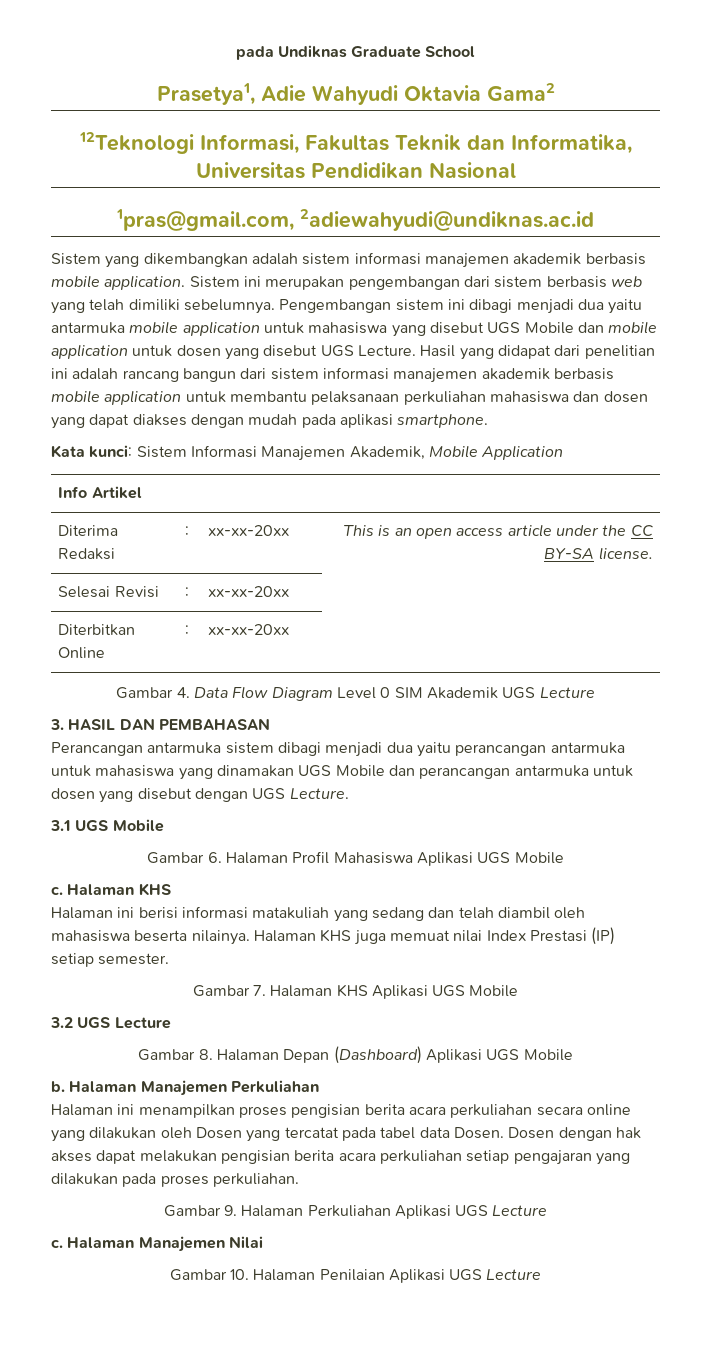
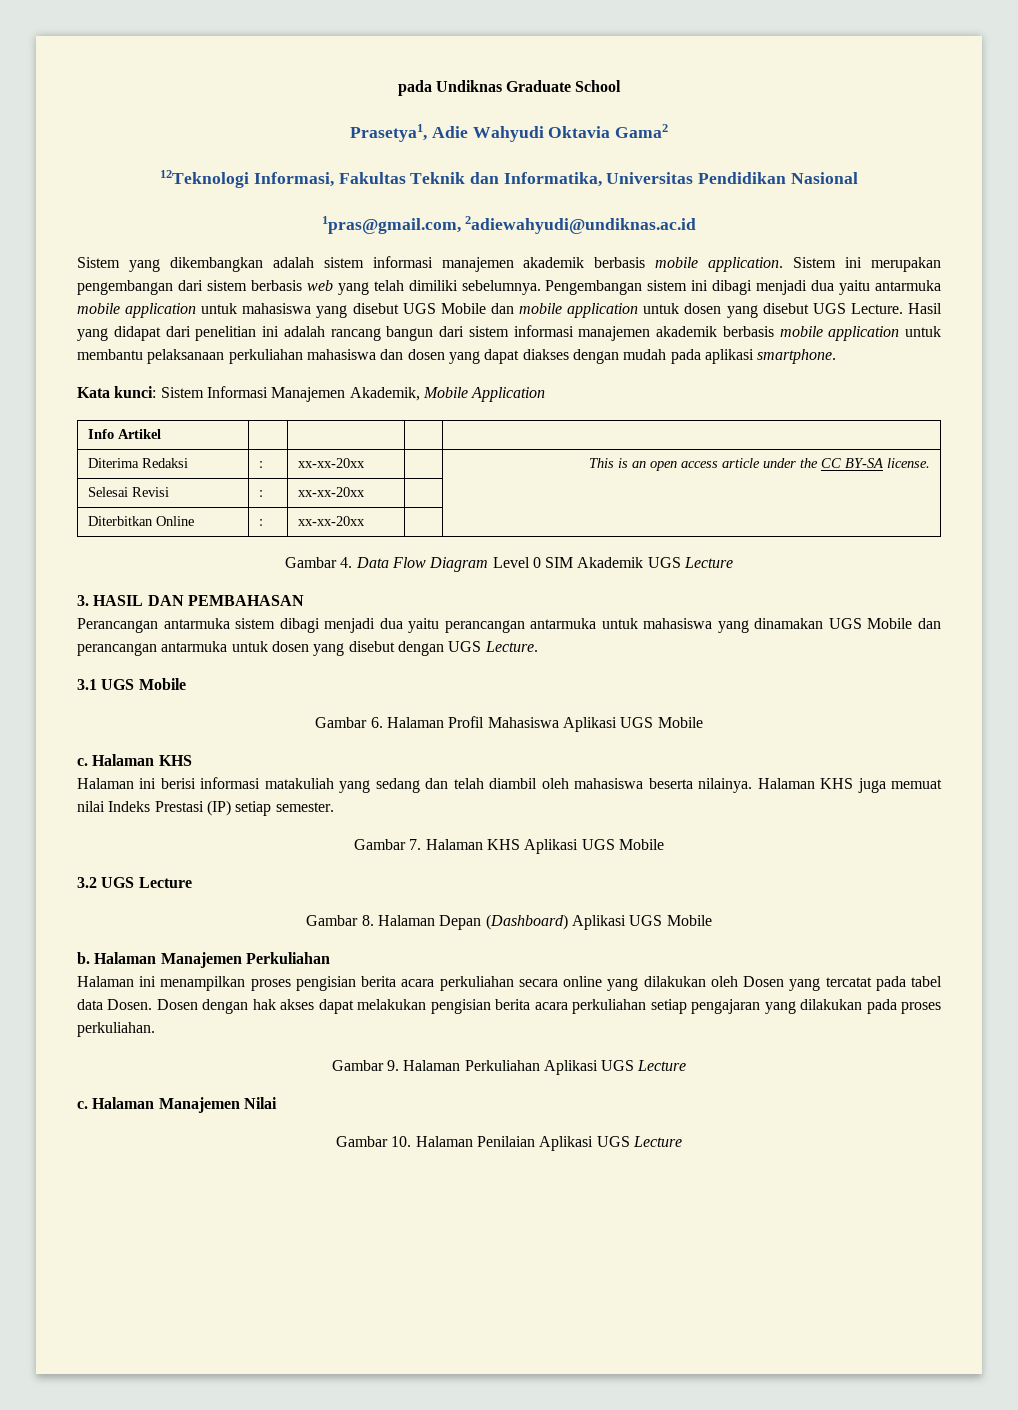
[486,930,526,941] Index -> [108,801,151,812] Indeks

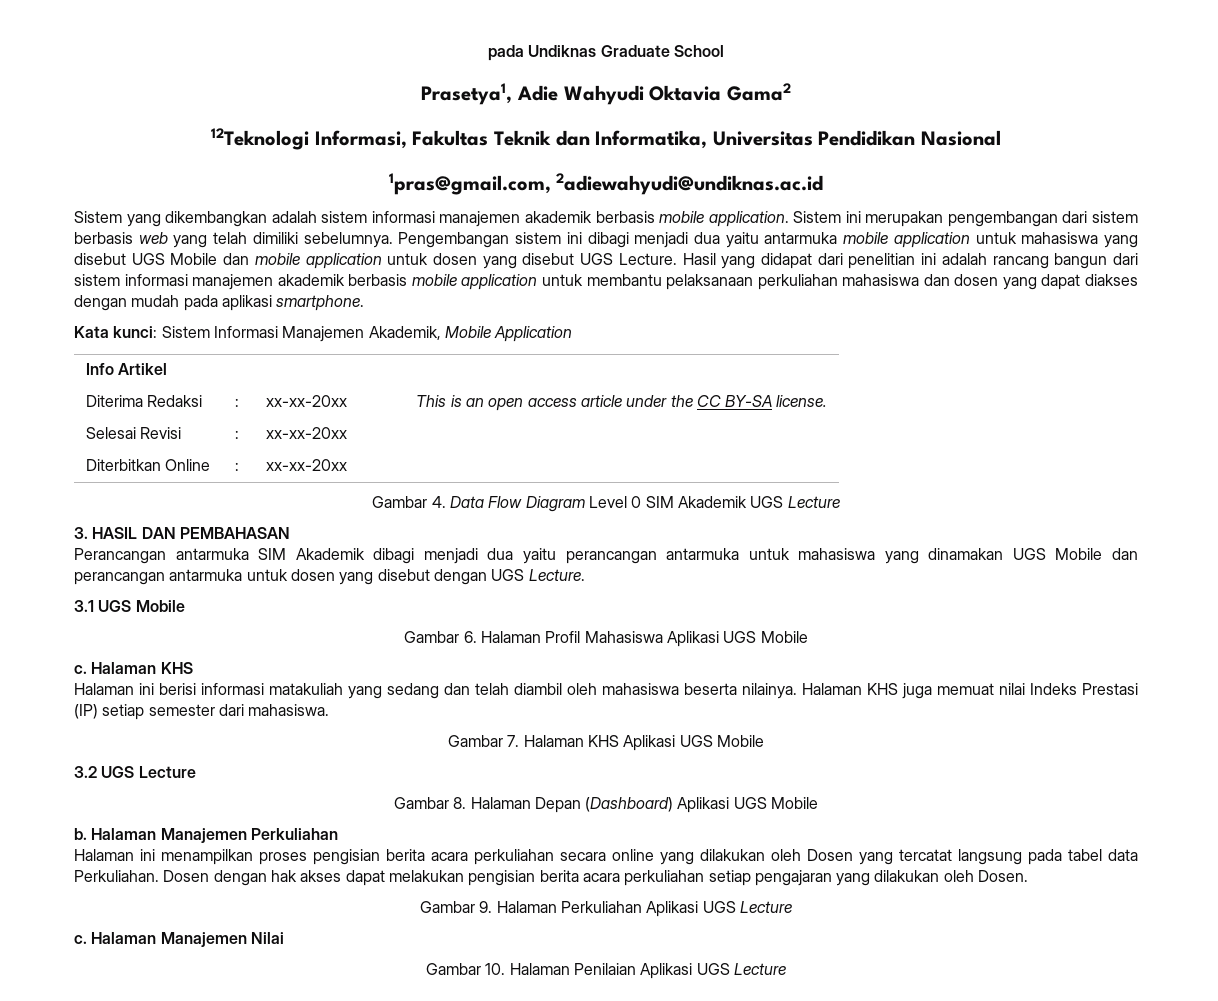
[235,618,276,629] sistem -> [258,548,365,560] SIM Akademik
[275,802,334,812] semester. -> [148,704,330,716] semester dari mahasiswa.
(872, 982) none -> [958,849,1022,865] langsung
[107,999,153,1010] Dosen. -> [74,870,159,882] Perkuliahan.
[866,999,942,1014] [77,1022,155,1037] pada proses perkuliahan. -> [943,870,1029,882] oleh Dosen.

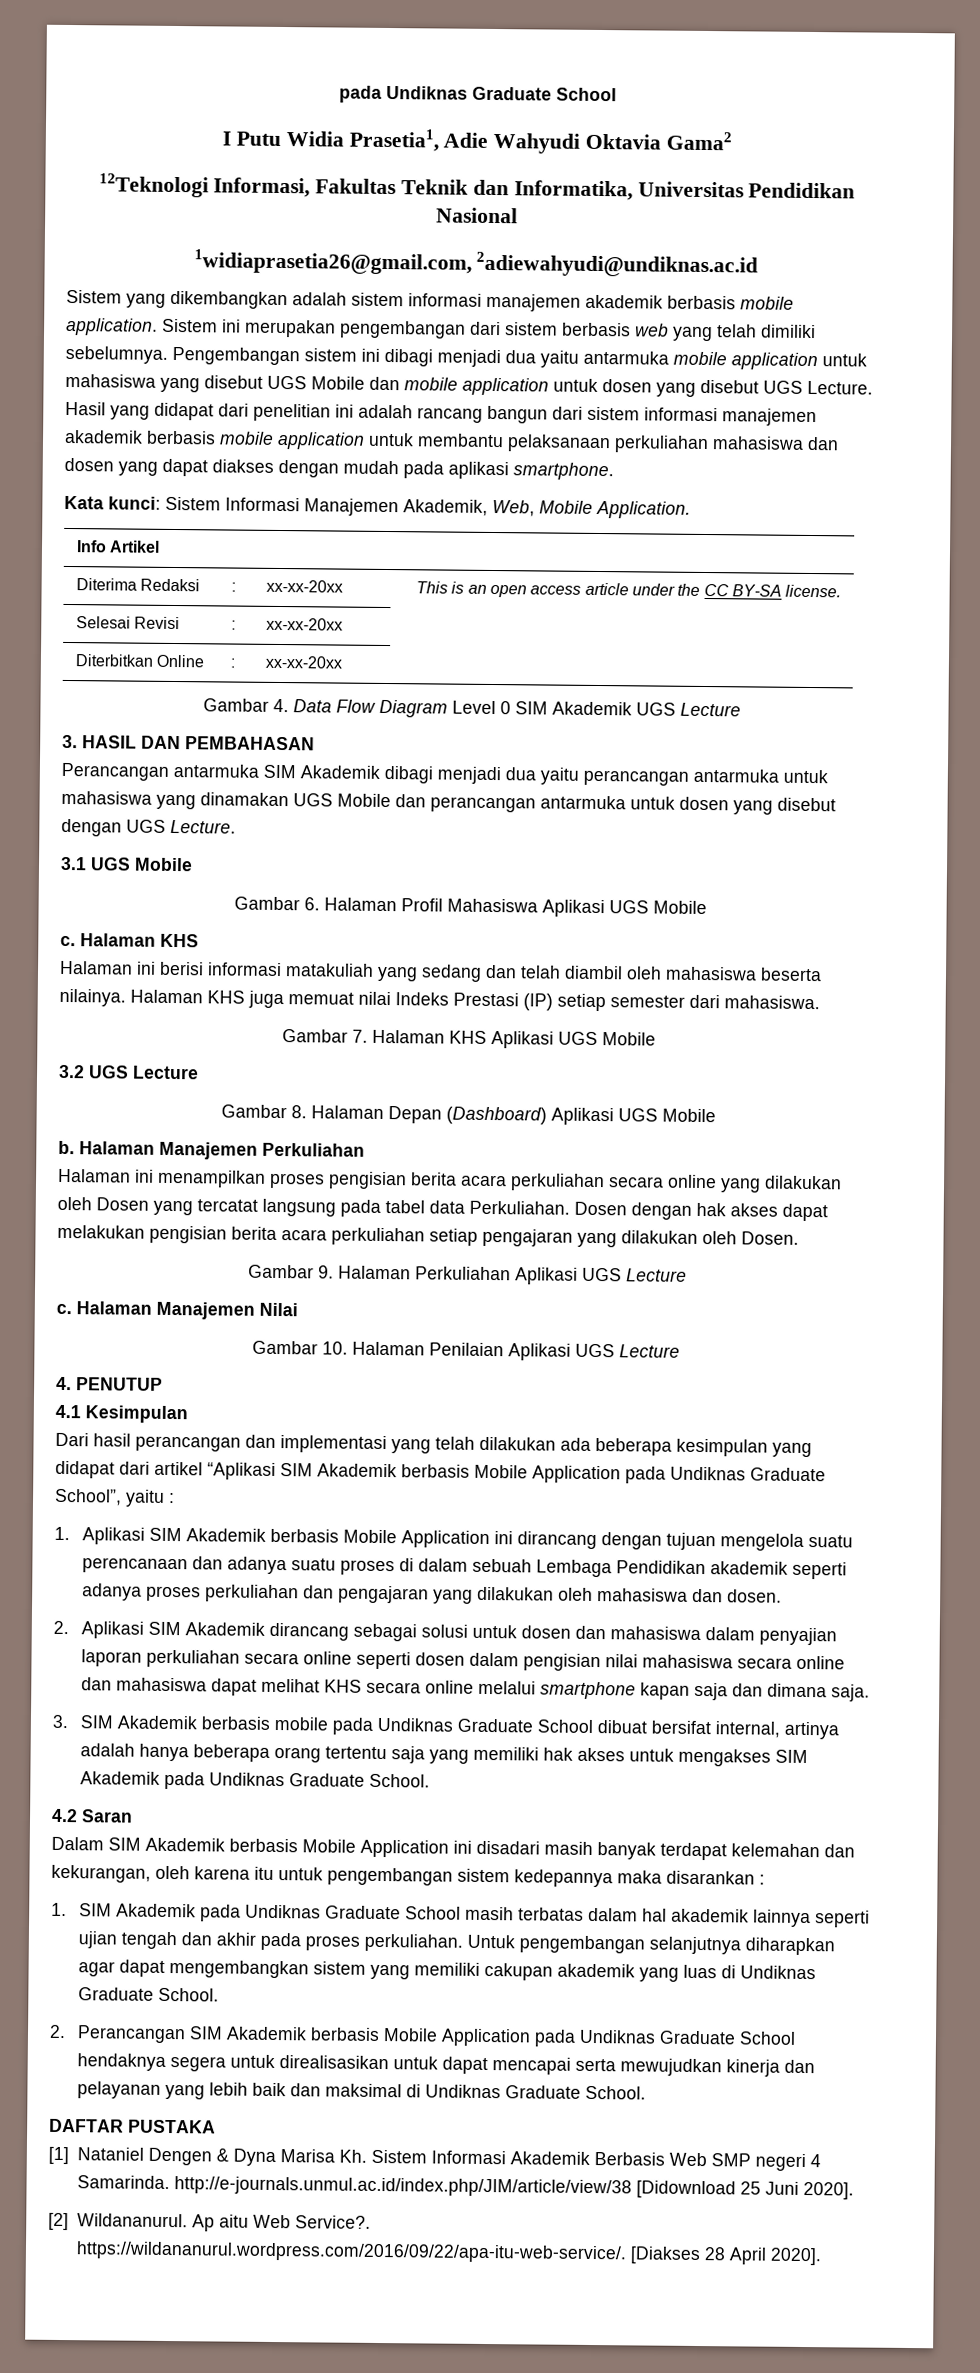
[421,83,513,105] Prasetya1, -> [222,128,439,152] I Putu Widia Prasetia1,
[388,173,551,195] 1pras@gmail.com, -> [193,249,472,275] 1widiaprasetia26@gmail.com,
[444,326,573,342] Mobile Application -> [492,499,691,519] Web, Mobile Application.
(786, 969) none -> [56,1376,163,1391] [55,1404,188,1424] [55,1432,812,1458] [55,1460,826,1484] [54,1488,175,1507] [54,1526,853,1551] [81,1556,847,1580] [81,1583,782,1604] [53,1620,837,1646] [80,1649,845,1672] [80,1677,870,1702] [52,1714,839,1740] [79,1743,808,1767] [79,1771,430,1790] [51,1808,133,1823] [51,1836,855,1861] [51,1864,765,1888] [51,1902,870,1928] [77,1931,835,1956] [77,1959,816,1982] [77,1987,219,2002] [49,2024,796,2047] [76,2053,815,2077] [76,2081,646,2100] [49,2118,216,2134] [48,2146,821,2172] [76,2175,854,2200] [48,2212,371,2232] [75,2241,822,2266] // 4. PENUTUP // 4.1 Kesimpulan // Dari hasil perancangan dan implementasi yang telah dilakukan ada beberapa kesimpulan yang didapat dari artikel “Aplikasi SIM Akademik berbasis Mobile Application pada Undiknas Graduate School”, yaitu : // 1. Aplikasi SIM Akademik berbasis Mobile Application ini dirancang dengan tujuan mengelola suatu perencanaan dan adanya suatu proses di dalam sebuah Lembaga Pendidikan akademik seperti adanya proses perkuliahan dan pengajaran yang dilakukan oleh mahasiswa dan dosen. // 2. Aplikasi SIM Akademik dirancang sebagai solusi untuk dosen dan mahasiswa dalam penyajian laporan perkuliahan secara online seperti dosen dalam pengisian nilai mahasiswa secara online dan mahasiswa dapat melihat KHS secara online melalui smartphone kapan saja dan dimana saja. // 3. SIM Akademik berbasis mobile pada Undiknas Graduate School dibuat bersifat internal, artinya adalah hanya beberapa orang tertentu saja yang memiliki hak akses untuk mengakses SIM Akademik pada Undiknas Graduate School. // 4.2 Saran // Dalam SIM Akademik berbasis Mobile Application ini disadari masih banyak terdapat kelemahan dan kekurangan, oleh karena itu untuk pengembangan sistem kedepannya maka disarankan : // 1. SIM Akademik pada Undiknas Graduate School masih terbatas dalam hal akademik lainnya seperti ujian tengah dan akhir pada proses perkuliahan. Untuk pengembangan selanjutnya diharapkan agar dapat mengembangkan sistem yang memiliki cakupan akademik yang luas di Undiknas Graduate School. // 2. Perancangan SIM Akademik berbasis Mobile Application pada Undiknas Graduate School hendaknya segera untuk direalisasikan untuk dapat mencapai serta mewujudkan kinerja dan pelayanan yang lebih baik dan maksimal di Undiknas Graduate School. // DAFTAR PUSTAKA // [1] Nataniel Dengen & Dyna Marisa Kh. Sistem Informasi Akademik Berbasis Web SMP negeri 4 Samarinda. http://e-journals.unmul.ac.id/index.php/JIM/article/view/38 [Didownload 25 Juni 2020]. // [2] Wildananurul. Ap aitu Web Service?. https://wildananurul.wordpress.com/2016/09/22/apa-itu-web-service/. [Diakses 28 April 2020].

